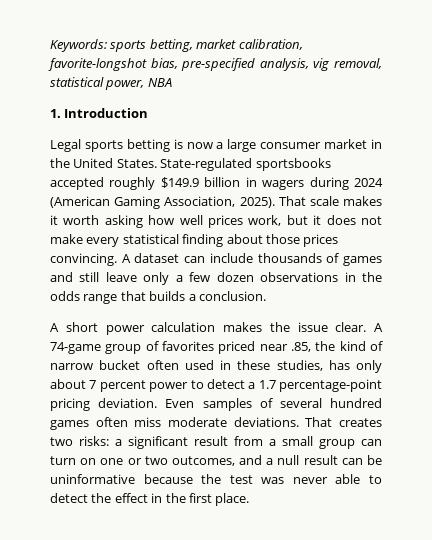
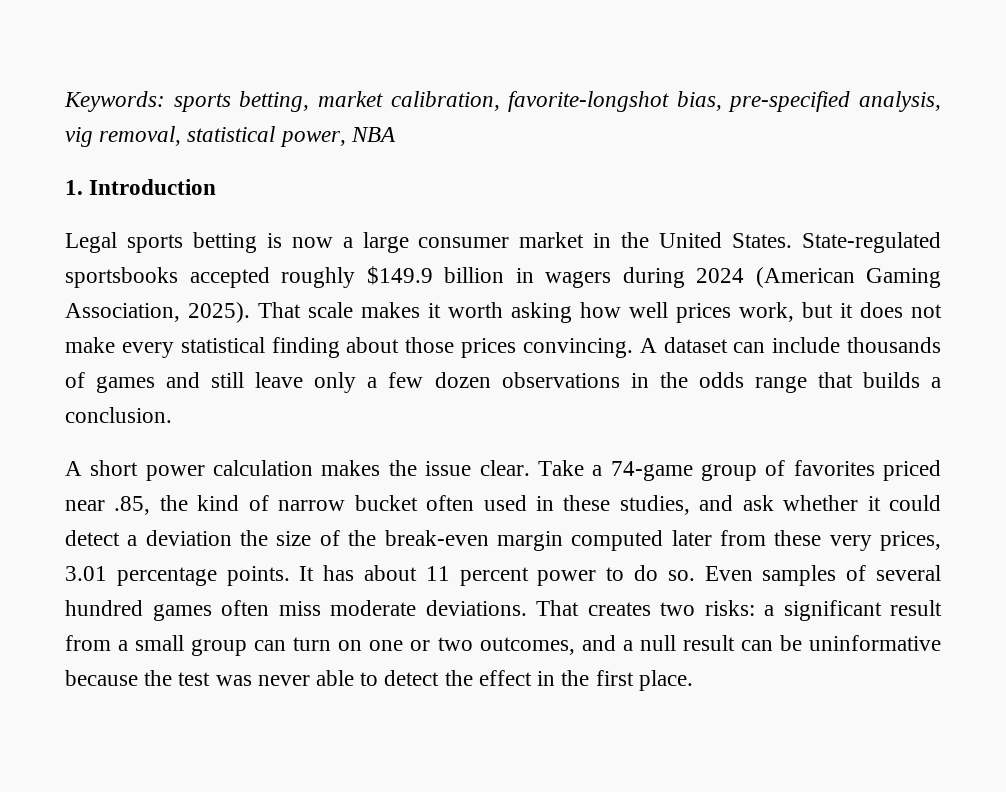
[374,323,383,332] A -> [537,460,603,476] Take a
[328,360,382,373] [50,379,382,392] [50,398,158,411] has only about 7 percent power to detect a 1.7 percentage-point pricing deviation. -> [699,495,941,511] [65,530,942,551] [65,565,695,586] and ask whether it could detect a deviation the size of the break-even margin computed later from these very prices, 3.01 percentage points. It has about 11 percent power to do so.

